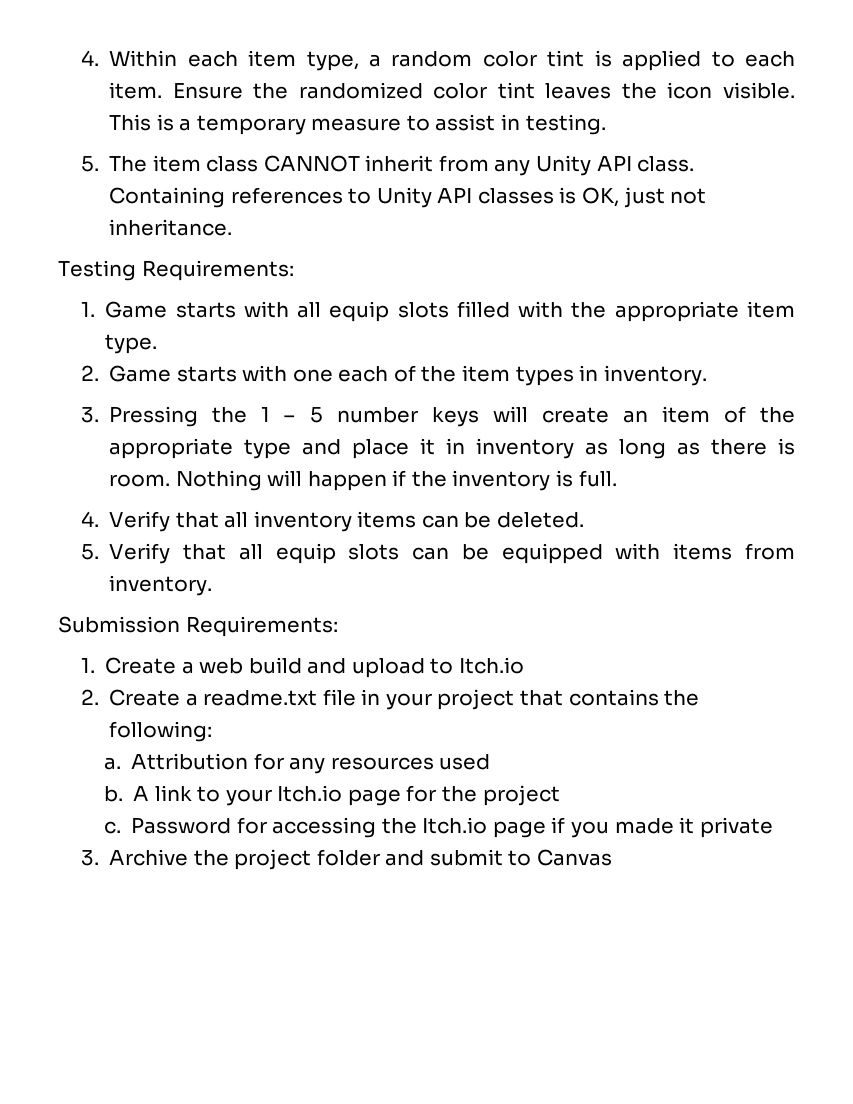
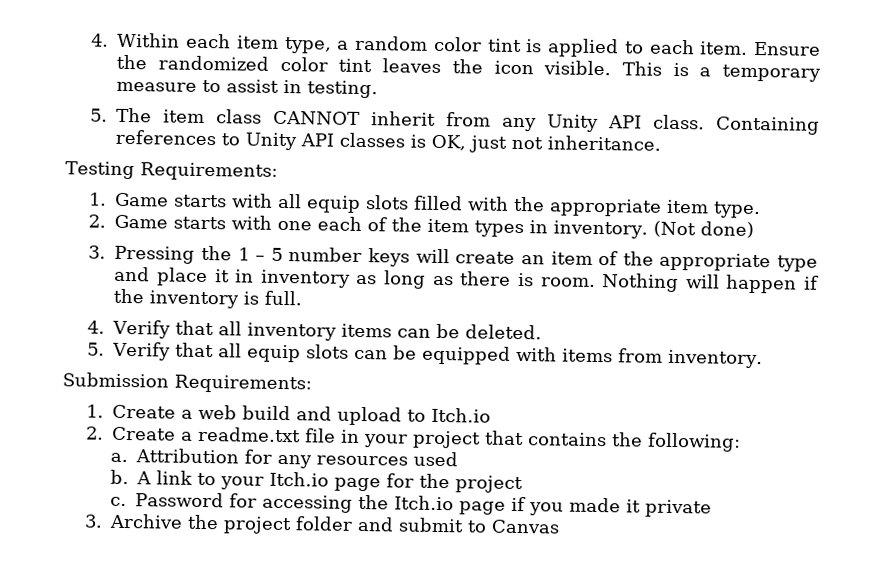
(707, 375) none -> [653,220,755,238] (Not done)

